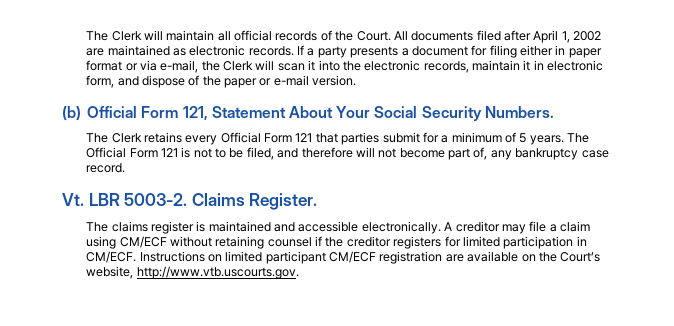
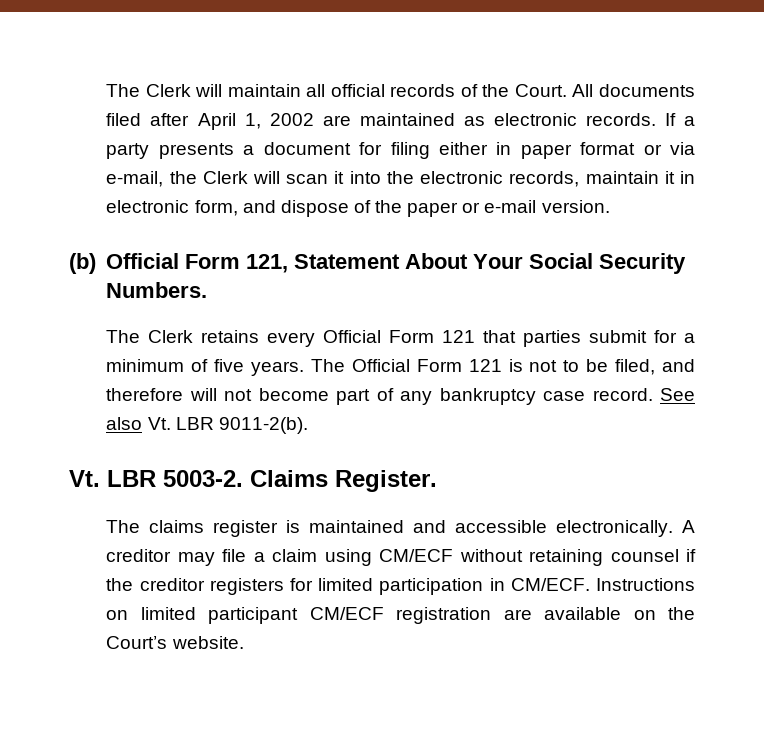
[519,133,527,143] 5 -> [214,359,245,372] five
[473,147,488,160] of, -> [376,388,394,401] of
(126, 168) none -> [660,388,696,401] [106,417,308,434] See also Vt. LBR 9011-2(b).
[86,266,299,279] website, http://www.vtb.uscourts.gov. -> [171,636,244,649] website.

